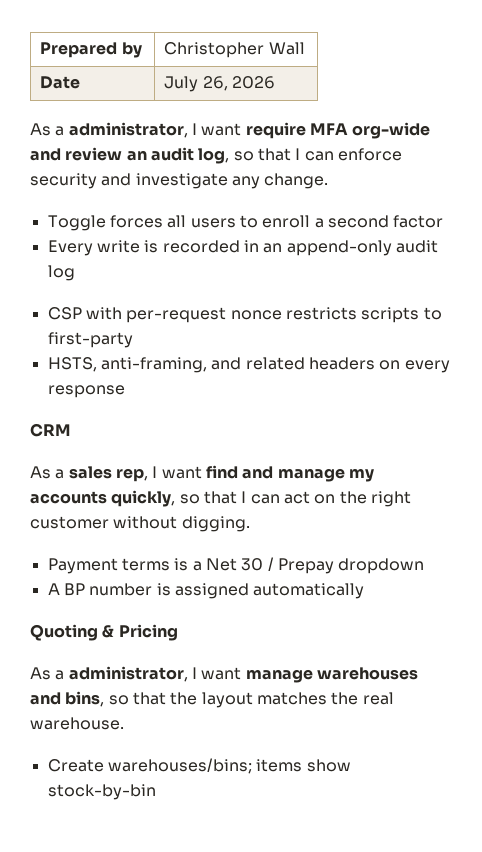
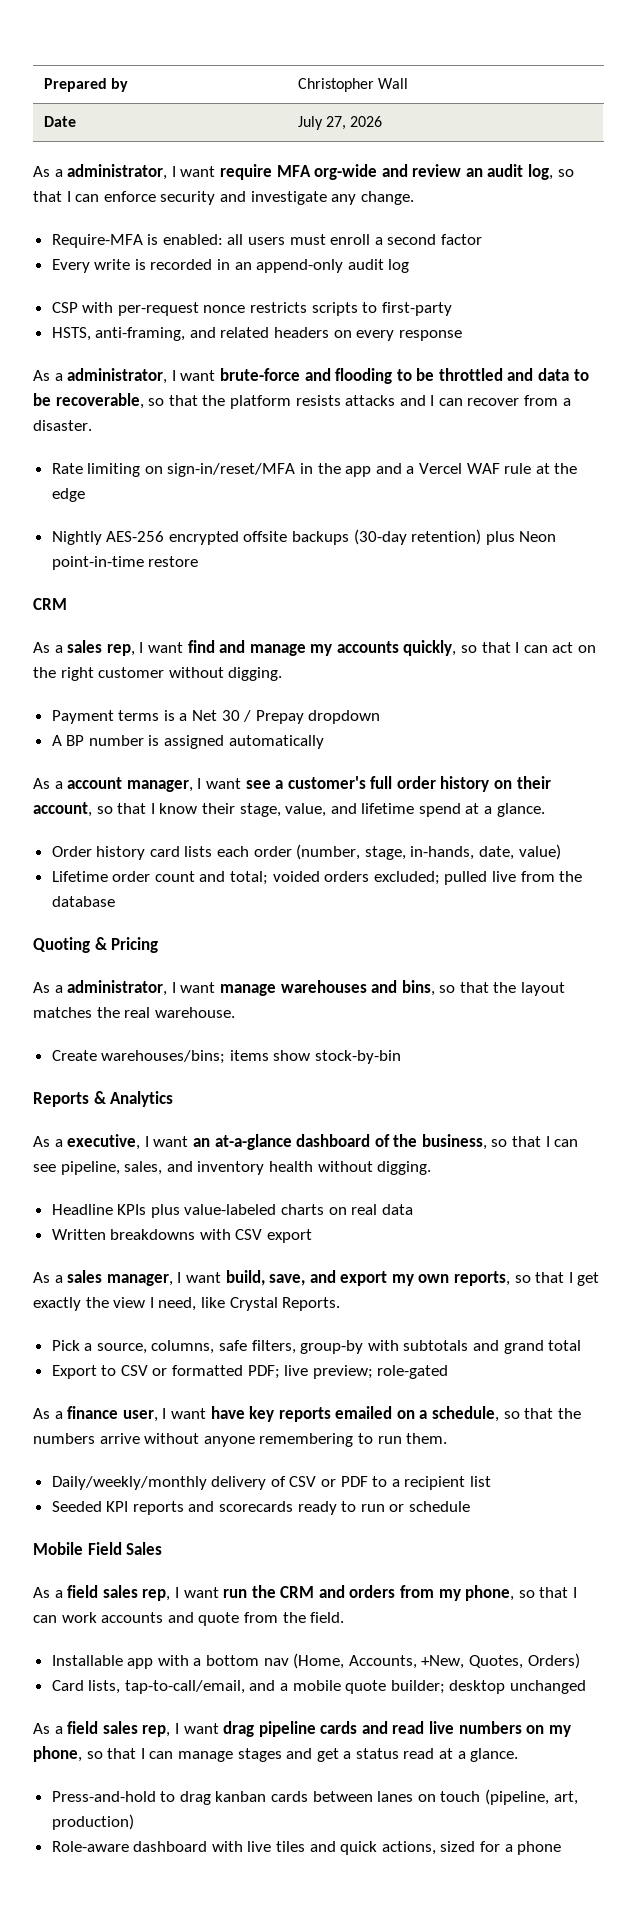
[202,76,228,91] 26, -> [326,116,347,130] 27,
[47,215,163,231] Toggle forces -> [51,234,223,248] Require-MFA is enabled:
[239,215,258,228] to -> [289,234,326,245] must
(125, 391) none -> [33,368,589,384] [33,393,571,409] [33,420,92,431] [51,463,578,477] [51,488,85,502] [51,529,557,545] [51,556,199,570] // As a administrator, I want brute-force and flooding to be throttled and data to be recoverable, so that the platform resists attacks and I can recover from a disaster. // Rate limiting on sign-in/reset/MFA in the app and a Vercel WAF rule at the edge // Nightly AES-256 encrypted offsite backups (30-day retention) plus Neon point-in-time restore
(365, 591) none -> [33,776,551,792] [33,802,545,817] [51,844,561,860] [51,871,583,885] [51,896,115,907] // As a account manager, I want see a customer's full order history on their account, so that I know their stage, value, and lifetime spend at a glance. // Order history card lists each order (number, stage, in-hands, date, value) // Lifetime order count and total; voided orders excluded; pulled live from the database
(156, 792) none -> [33,1091,174,1107] [33,1134,579,1150] [33,1161,432,1175] [51,1204,413,1218] [51,1229,313,1243] [33,1270,600,1286] [33,1297,341,1311] [51,1340,582,1354] [51,1365,449,1379] [33,1406,581,1422] [33,1433,448,1447] [51,1476,492,1490] [51,1501,471,1515] [33,1542,163,1555] [33,1585,578,1601] [33,1612,345,1626] [51,1653,580,1669] [51,1680,587,1694] [33,1721,571,1737] [33,1746,519,1762] [51,1789,578,1805] [51,1814,134,1830] [51,1841,562,1855] // Reports & Analytics // As a executive, I want an at-a-glance dashboard of the business, so that I can see pipeline, sales, and inventory health without digging. // Headline KPIs plus value-labeled charts on real data // Written breakdowns with CSV export // As a sales manager, I want build, save, and export my own reports, so that I get exactly the view I need, like Crystal Reports. // Pick a source, columns, safe filters, group-by with subtotals and grand total // Export to CSV or formatted PDF; live preview; role-gated // As a finance user, I want have key reports emailed on a schedule, so that the numbers arrive without anyone remembering to run them. // Daily/weekly/monthly delivery of CSV or PDF to a recipient list // Seeded KPI reports and scorecards ready to run or schedule // Mobile Field Sales // As a field sales rep, I want run the CRM and orders from my phone, so that I can work accounts and quote from the field. // Installable app with a bottom nav (Home, Accounts, +New, Quotes, Orders) // Card lists, tap-to-call/email, and a mobile quote builder; desktop unchanged // As a field sales rep, I want drag pipeline cards and read live numbers on my phone, so that I can manage stages and get a status read at a glance. // Press-and-hold to drag kanban cards between lanes on touch (pipeline, art, production) // Role-aware dashboard with live tiles and quick actions, sized for a phone

